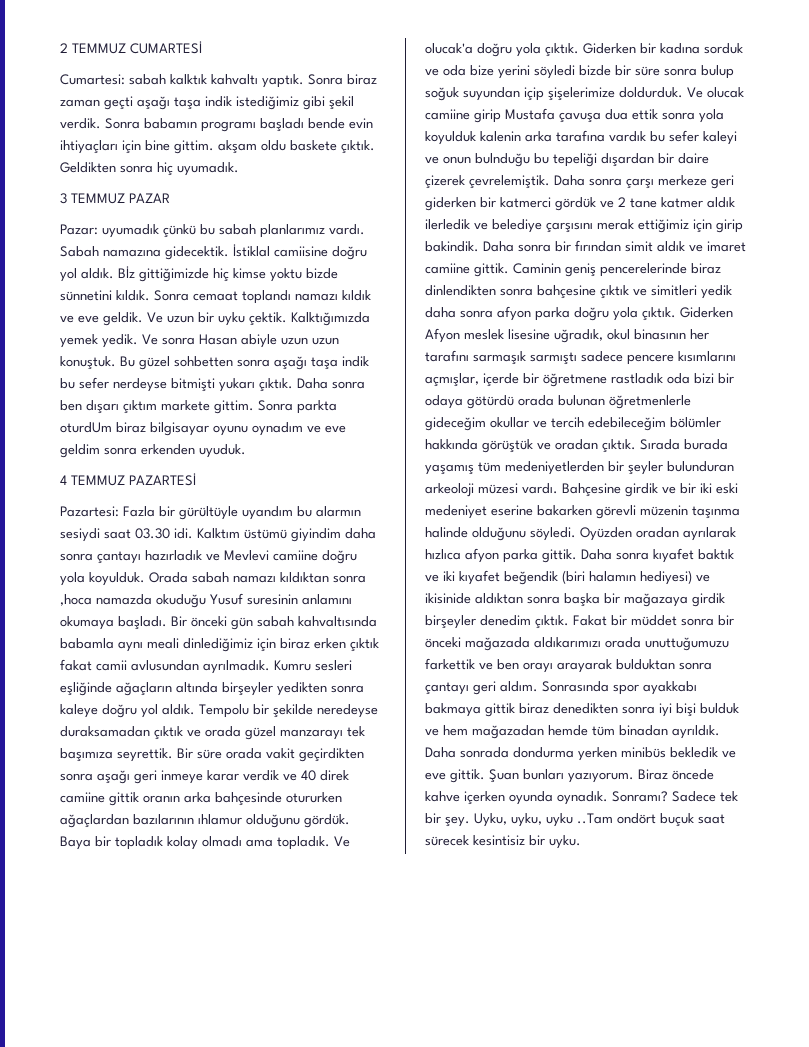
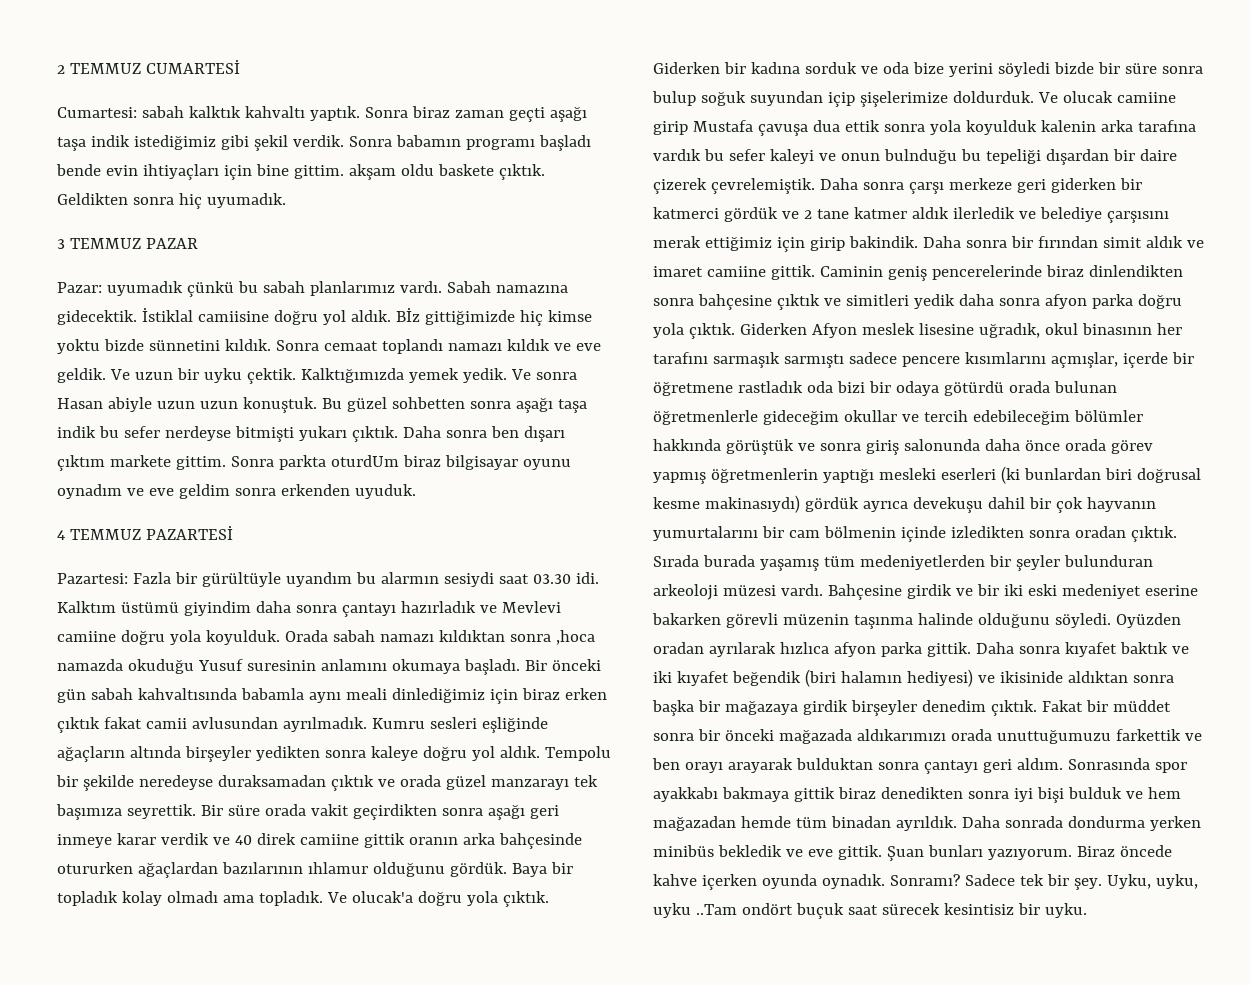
(551, 446) none -> [819,439,1153,455] [653,466,1201,484] [653,495,1156,513] [653,526,1070,542] sonra giriş salonunda daha önce orada görev yapmış öğretmenlerin yaptığı mesleki eserleri (ki bunlardan biri doğrusal kesme makinasıydı) gördük ayrıca devekuşu dahil bir çok hayvanın yumurtalarını bir cam bölmenin içinde izledikten sonra

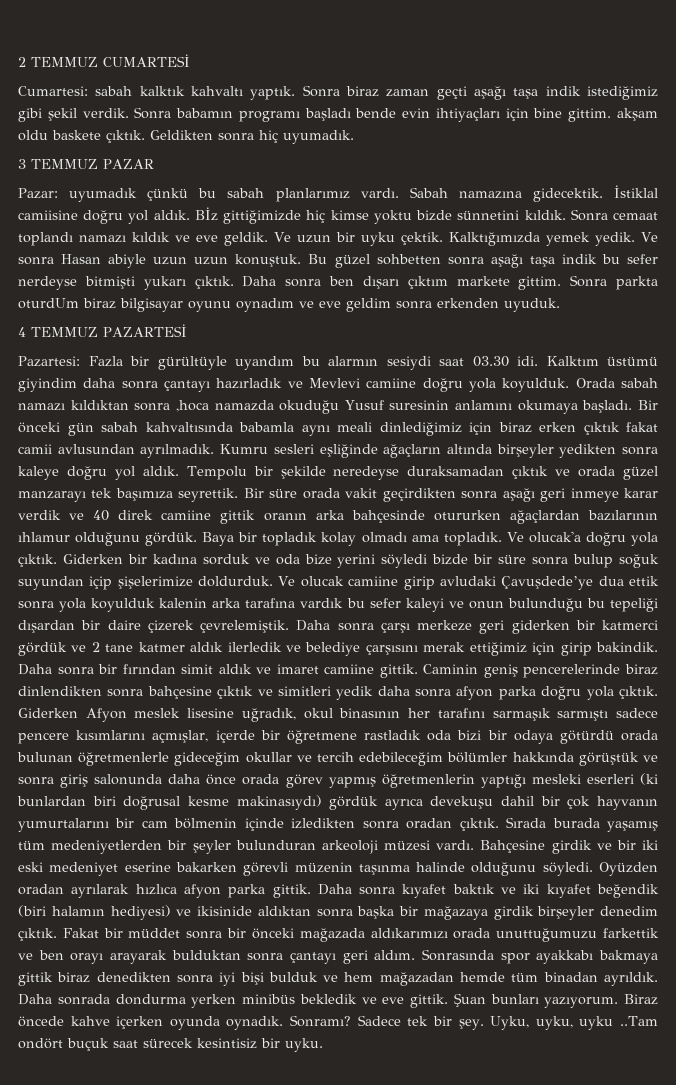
[692,120,808,136] Mustafa çavuşa -> [439,576,594,590] avludaki Çavuşdede’ye
[883,149,957,164] bulnduğu -> [507,598,583,612] bulunduğu

